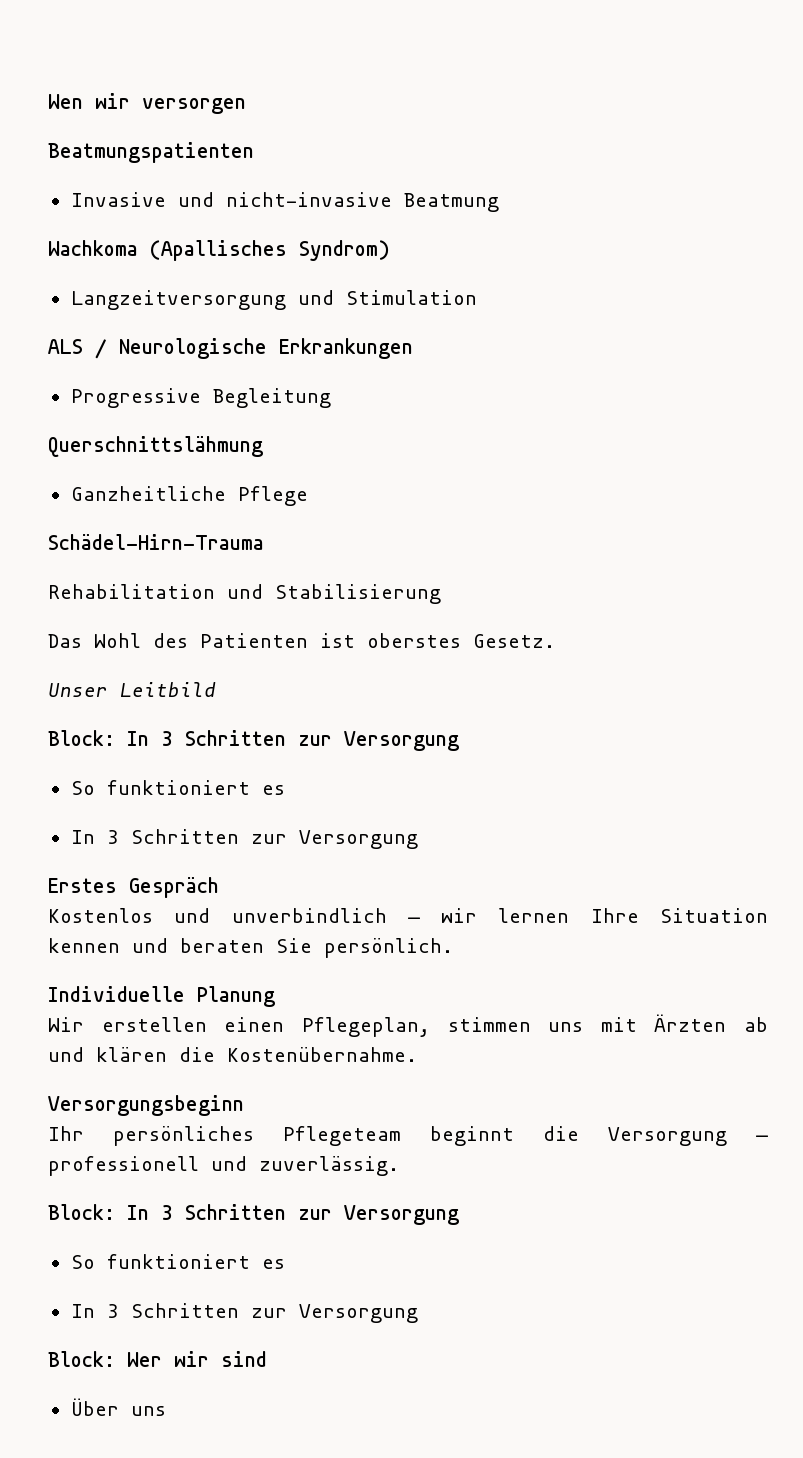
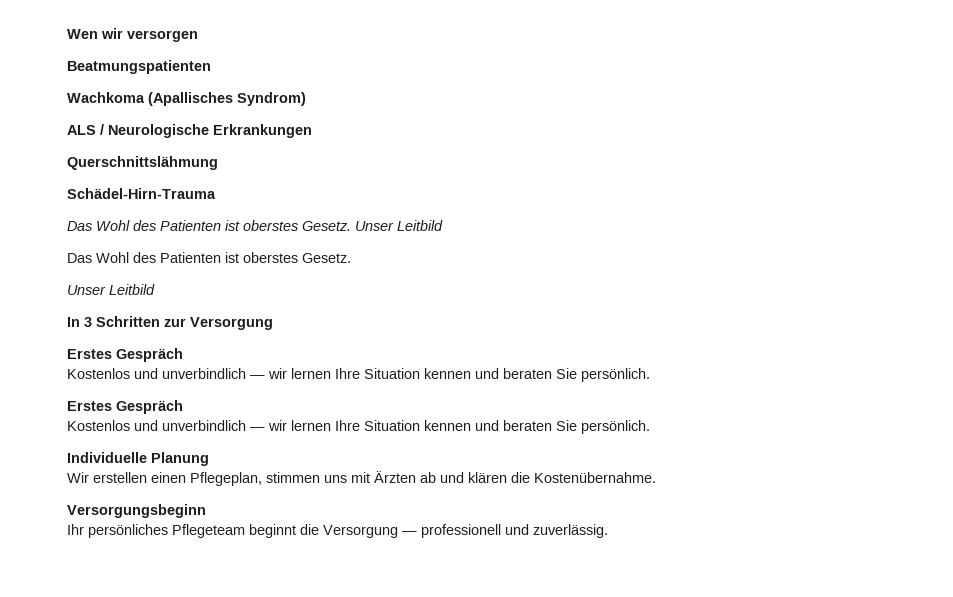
[70,192,499,212] // Invasive und nicht-invasive Beatmung -> (211, 67) none
[70,290,477,310] // Langzeitversorgung und Stimulation -> (306, 99) none
[70,388,331,408] // Progressive Begleitung -> (312, 131) none
[70,486,308,506] // Ganzheitliche Pflege -> (218, 163) none
[48,584,441,604] Rehabilitation und Stabilisierung -> [67,220,443,231] Das Wohl des Patienten ist oberstes Gesetz. Unser Leitbild
[48,730,459,751] [70,780,285,795] [70,829,418,849] Block: In 3 Schritten zur Versorgung // So funktioniert es // In 3 Schritten zur Versorgung -> [67,316,273,330] [67,348,183,362] [67,368,650,382] In 3 Schritten zur Versorgung // Erstes Gespräch // Kostenlos und unverbindlich — wir lernen Ihre Situation kennen und beraten Sie persönlich.
[48,1204,459,1225] [70,1254,285,1269] [70,1303,418,1323] [48,1351,267,1367] [70,1398,166,1416] // Block: In 3 Schritten zur Versorgung // So funktioniert es // In 3 Schritten zur Versorgung // Block: Wer wir sind // Über uns -> (608, 531) none

